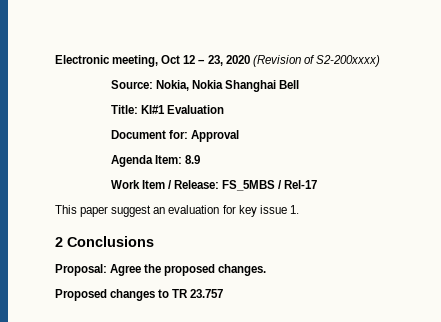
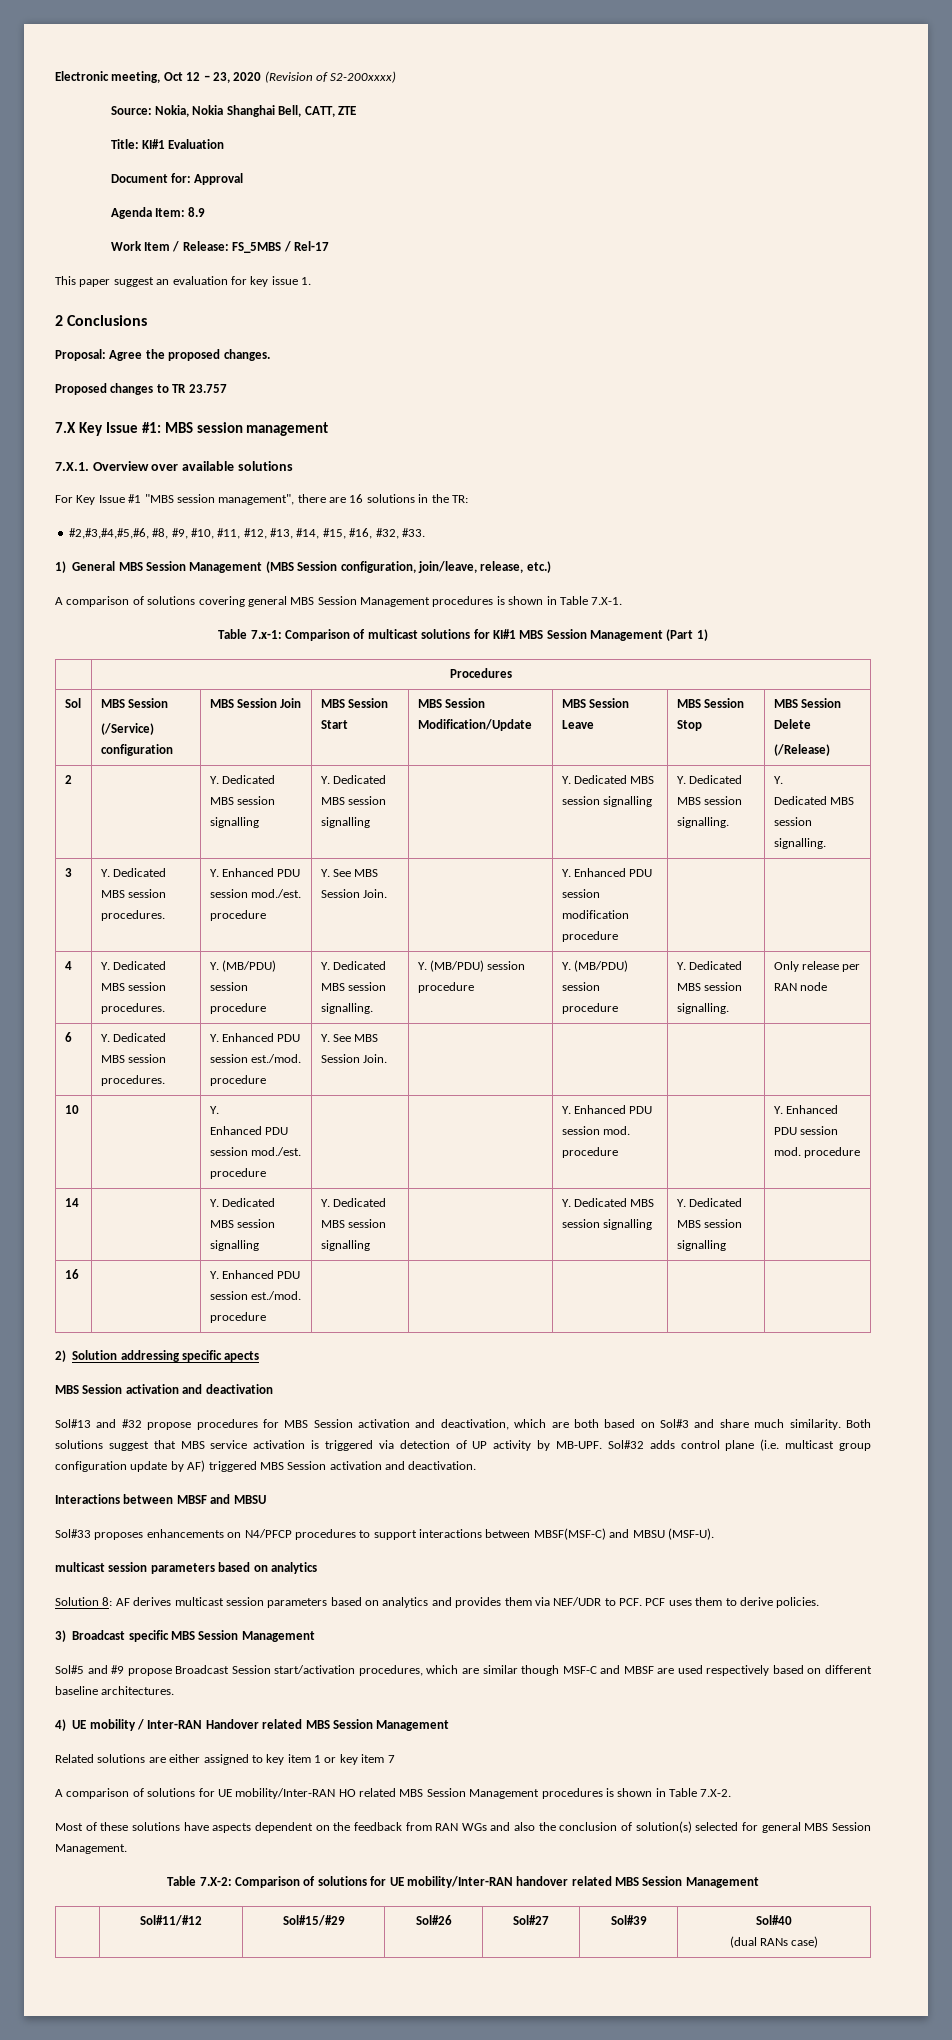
[279,80,300,89] Bell -> [278,105,356,117] Bell, CATT, ZTE
(224, 293) none -> [55,422,329,436] [55,461,293,471] [55,494,468,505] [68,528,425,539] [55,561,551,573] [55,596,623,607] [218,629,708,641] [450,668,512,678] [64,698,81,708] [100,698,169,708] [100,723,154,735] [100,744,173,756] [209,698,302,708] [320,698,389,708] [320,720,348,729] [417,698,486,708] [417,719,532,731] [561,698,630,708] [561,720,594,729] [676,698,745,708] [676,720,702,731] [773,698,842,708] [773,719,811,729] [773,744,830,756] [64,775,72,784] [209,775,276,784] [209,796,276,805] [209,817,259,828] [320,775,387,784] [320,796,387,805] [320,817,370,828] [561,775,655,784] [561,796,653,807] [676,775,743,784] [676,796,743,805] [676,817,729,828] [773,776,783,784] [773,796,855,805] [773,817,812,826] [773,838,826,849] [64,868,72,877] [100,868,167,877] [100,889,167,898] [100,910,165,921] [209,868,301,877] [209,889,302,898] [209,910,266,921] [320,869,379,877] [320,889,388,898] [561,868,653,877] [561,889,600,898] [561,910,629,919] [561,931,618,942] [64,961,72,970] [100,961,167,970] [100,982,167,991] [100,1003,165,1014] [209,960,277,972] [209,982,248,991] [209,1003,266,1014] [320,961,387,970] [320,982,387,991] [320,1003,373,1014] [417,960,526,972] [417,982,474,993] [561,960,629,972] [561,982,600,991] [561,1003,618,1014] [676,961,743,970] [676,982,743,991] [676,1003,729,1014] [773,961,861,972] [773,982,828,991] [64,1032,72,1042] [100,1033,167,1042] [100,1054,167,1063] [100,1075,165,1086] [209,1033,301,1042] [209,1054,302,1063] [209,1075,266,1086] [320,1034,379,1042] [320,1054,388,1063] [64,1105,79,1114] [209,1106,219,1114] [209,1126,289,1135] [209,1147,302,1156] [209,1168,266,1179] [561,1105,653,1114] [561,1126,631,1135] [561,1147,618,1158] [773,1105,839,1114] [773,1126,839,1135] [773,1147,861,1158] [64,1198,79,1207] [209,1198,276,1207] [209,1219,276,1228] [209,1240,259,1251] [320,1198,387,1207] [320,1219,387,1228] [320,1240,370,1251] [561,1198,655,1207] [561,1219,653,1230] [676,1198,743,1207] [676,1219,743,1228] [676,1240,726,1251] [64,1269,79,1279] [209,1270,301,1279] [209,1291,302,1300] [209,1312,266,1323] [55,1350,260,1362] [55,1384,273,1394] [55,1419,872,1430] [55,1439,871,1451] [55,1460,477,1472] [55,1494,266,1504] [55,1528,714,1540] [55,1562,317,1574] [55,1597,820,1608] [55,1630,315,1642] [55,1665,872,1676] [55,1686,175,1695] [55,1719,450,1731] [55,1754,395,1765] [55,1788,732,1799] [55,1821,872,1833] [55,1844,127,1854] [167,1876,759,1888] [140,1915,202,1926] [282,1915,345,1926] [415,1915,452,1925] [513,1915,549,1925] [610,1915,647,1925] [756,1915,792,1925] [729,1936,819,1948] // 7.X Key Issue #1: MBS session management // 7.X.1. Overview over available solutions // For Key Issue #1 "MBS session management", there are 16 solutions in the TR: // #2,#3,#4,#5,#6, #8, #9, #10, #11, #12, #13, #14, #15, #16, #32, #33. // 1) General MBS Session Management (MBS Session configuration, join/leave, release, etc.) // A comparison of solutions covering general MBS Session Management procedures is shown in Table 7.X-1. // Table 7.x-1: Comparison of multicast solutions for KI#1 MBS Session Management (Part 1) // | Procedures // Sol | MBS Session // (/Service) configuration | MBS Session Join | MBS Session Start | MBS Session Modification/Update | MBS Session Leave | MBS Session Stop | MBS Session Delete // (/Release) // 2 | | Y. Dedicated MBS session signalling | Y. Dedicated MBS session signalling | | Y. Dedicated MBS session signalling | Y. Dedicated MBS session signalling. | Y. // Dedicated MBS session signalling. // 3 | Y. Dedicated MBS session procedures. | Y. Enhanced PDU session mod./est. procedure | Y. See MBS Session Join. | | Y. Enhanced PDU session modification procedure | | // 4 | Y. Dedicated MBS session procedures. | Y. (MB/PDU) session procedure | Y. Dedicated MBS session signalling. | Y. (MB/PDU) session procedure | Y. (MB/PDU) session procedure | Y. Dedicated MBS session signalling. | Only release per RAN node // 6 | Y. Dedicated MBS session procedures. | Y. Enhanced PDU session est./mod. procedure | Y. See MBS Session Join. | | | | // 10 | | Y. // Enhanced PDU session mod./est. procedure | | | Y. Enhanced PDU session mod. procedure | | Y. Enhanced PDU session mod. procedure // 14 | | Y. Dedicated MBS session signalling | Y. Dedicated MBS session signalling | | Y. Dedicated MBS session signalling | Y. Dedicated MBS session signalling | // 16 | | Y. Enhanced PDU session est./mod. procedure | | | | | // 2) Solution addressing specific apects // MBS Session activation and deactivation // Sol#13 and #32 propose procedures for MBS Session activation and deactivation, which are both based on Sol#3 and share much similarity. Both solutions suggest that MBS service activation is triggered via detection of UP activity by MB-UPF. Sol#32 adds control plane (i.e. multicast group configuration update by AF) triggered MBS Session activation and deactivation. // Interactions between MBSF and MBSU // Sol#33 proposes enhancements on N4/PFCP procedures to support interactions between MBSF(MSF-C) and MBSU (MSF-U). // multicast session parameters based on analytics // Solution 8: AF derives multicast session parameters based on analytics and provides them via NEF/UDR to PCF. PCF uses them to derive policies. // 3) Broadcast specific MBS Session Management // Sol#5 and #9 propose Broadcast Session start/activation procedures, which are similar though MSF-C and MBSF are used respectively based on different baseline architectures. // 4) UE mobility / Inter-RAN Handover related MBS Session Management // Related solutions are either assigned to key item 1 or key item 7 // A comparison of solutions for UE mobility/Inter-RAN HO related MBS Session Management procedures is shown in Table 7.X-2. // Most of these solutions have aspects dependent on the feedback from RAN WGs and also the conclusion of solution(s) selected for general MBS Session Management. // Table 7.X-2: Comparison of solutions for UE mobility/Inter-RAN handover related MBS Session Management // | Sol#11/#12 | Sol#15/#29 | Sol#26 | Sol#27 | Sol#39 | Sol#40 // (dual RANs case)

